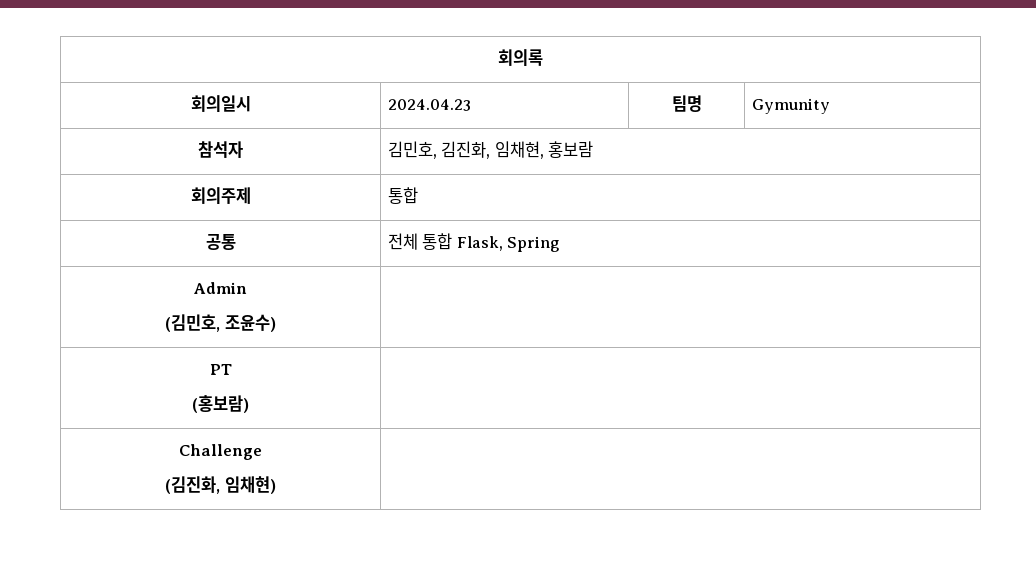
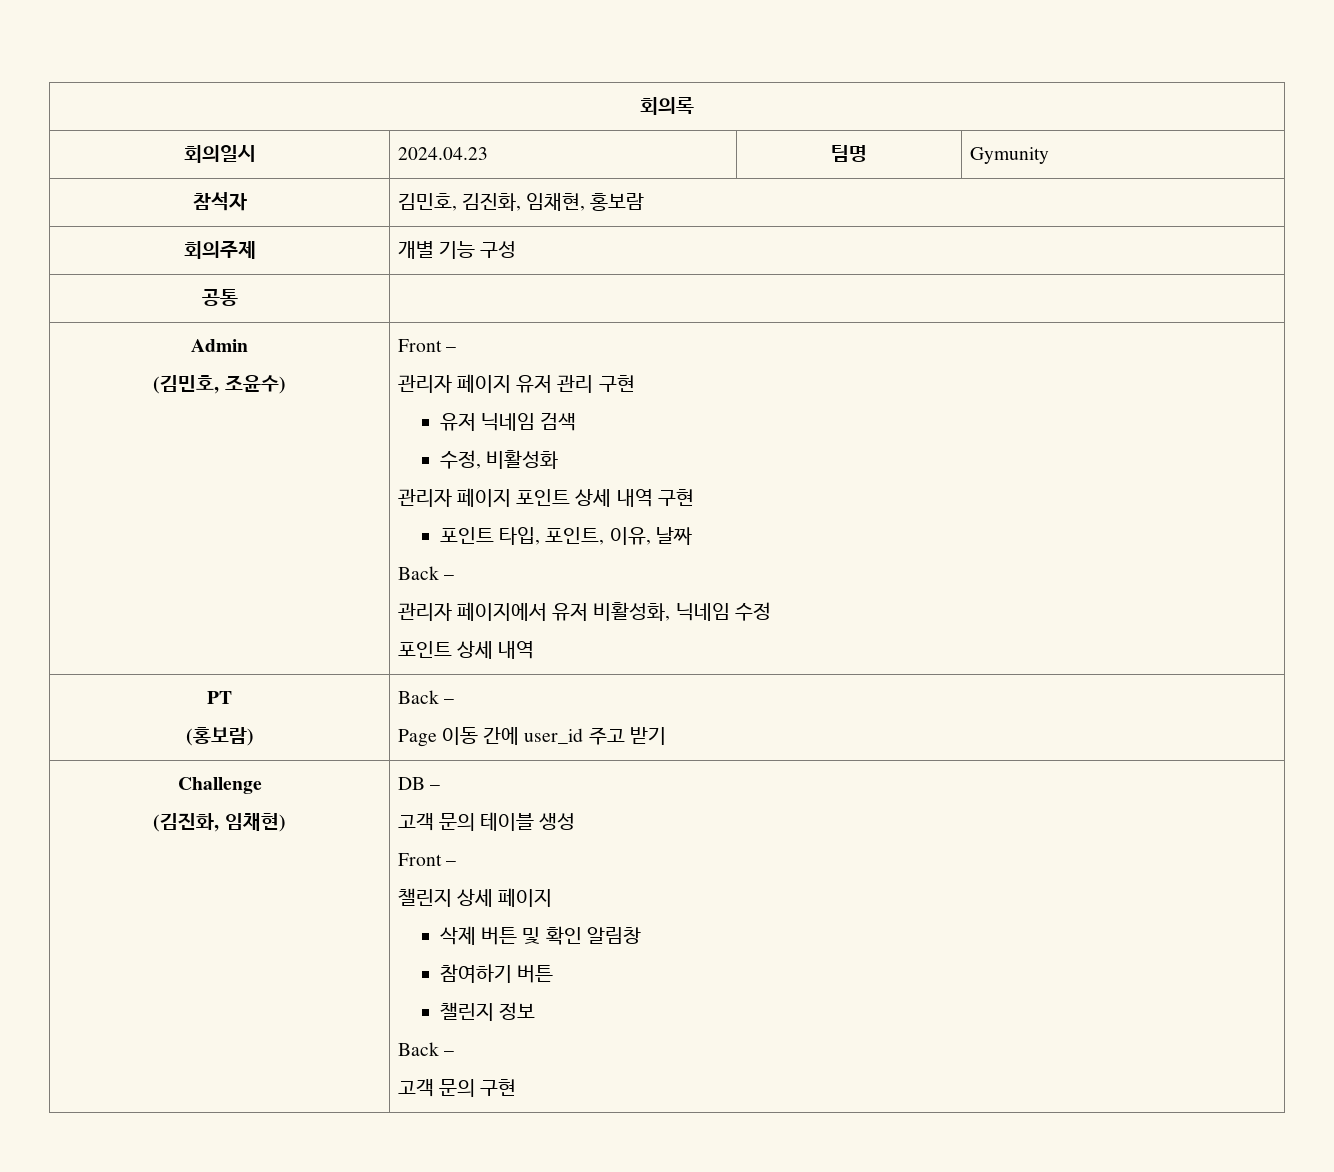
[387,187,418,204] [205,234,236,250] [387,233,561,252] [194,282,247,294] [165,314,276,332] [209,364,232,375] [192,395,249,413] [179,444,262,460] [165,476,276,494] 통합 // 공통 | 전체 통합 Flask, Spring // Admin // (김민호, 조윤수) | // PT // (홍보람) | // Challenge // (김진화, 임채현) | -> [397,241,517,259] [201,289,238,306] [191,339,248,352] [153,375,286,394] [397,339,456,352] [397,374,635,393] [439,412,577,431] [439,450,559,469] [397,488,694,507] [439,527,692,545] [397,566,454,580] [397,602,771,621] [397,641,535,659] [207,691,232,704] [185,727,254,746] [397,690,454,704] [397,727,666,747] [177,777,262,794] [153,813,286,832] [397,777,440,790] [397,812,576,831] [397,853,456,866] [397,888,553,907] [439,926,641,945] [439,964,554,983] [439,1002,536,1021] [397,1042,454,1056] [397,1079,517,1097] 개별 기능 구성 // 공통 | // Admin // (김민호, 조윤수) | Front – // 관리자 페이지 유저 관리 구현 // 유저 닉네임 검색 // 수정, 비활성화 // 관리자 페이지 포인트 상세 내역 구현 // 포인트 타입, 포인트, 이유, 날짜 // Back – // 관리자 페이지에서 유저 비활성화, 닉네임 수정 // 포인트 상세 내역 // PT // (홍보람) | Back – // Page 이동 간에 user_id 주고 받기 // Challenge // (김진화, 임채현) | DB – // 고객 문의 테이블 생성 // Front – // 챌린지 상세 페이지 // 삭제 버튼 및 확인 알림창 // 참여하기 버튼 // 챌린지 정보 // Back – // 고객 문의 구현

